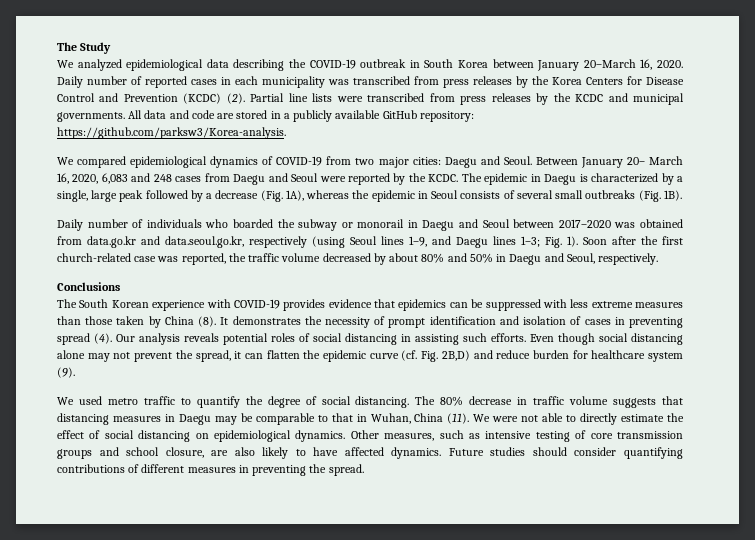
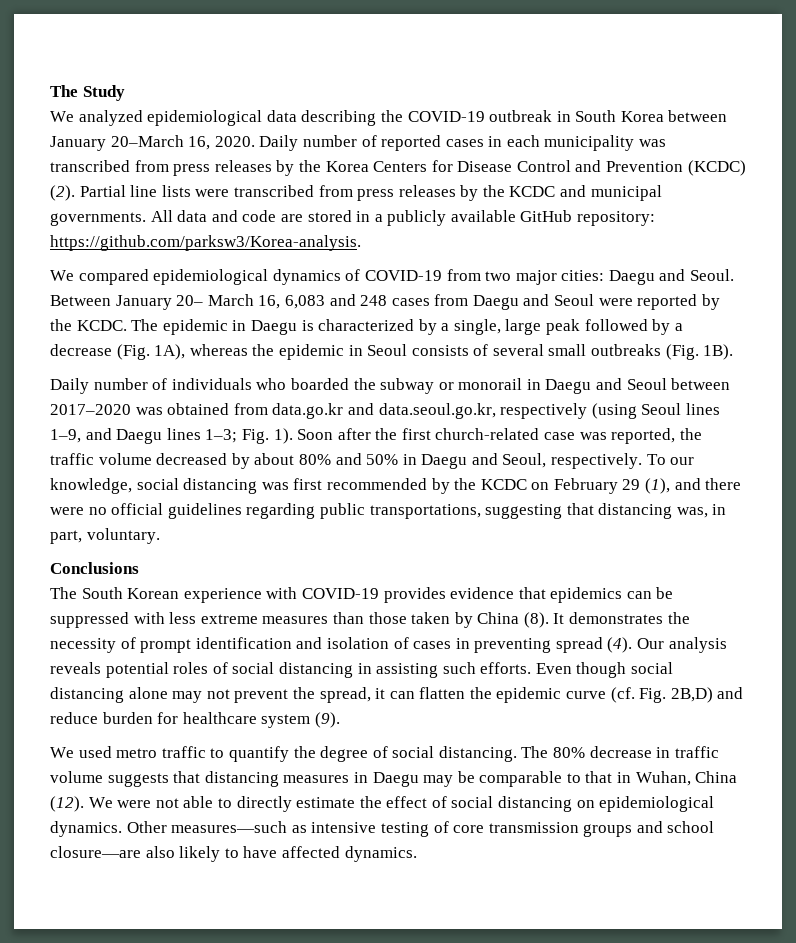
[72,174,99,184] 2020, -> (281, 302) none
(659, 259) none -> [646,454,695,465] [50,478,742,494] [50,503,727,519] [50,528,160,544] To our knowledge, social distancing was first recommended by the KCDC on February 29 (1), and there were no official guidelines regarding public transportations, suggesting that distancing was, in part, voluntary.
[447,413,470,424] (11). -> [50,796,84,812] (12).
[384,430,464,441] measures, such -> [171,821,288,833] measures—such
[165,447,229,458] closure, are -> [50,846,141,858] closure—are
[448,447,684,459] [57,464,364,476] Future studies should consider quantifying contributions of different measures in preventing the spread. -> (417, 854) none

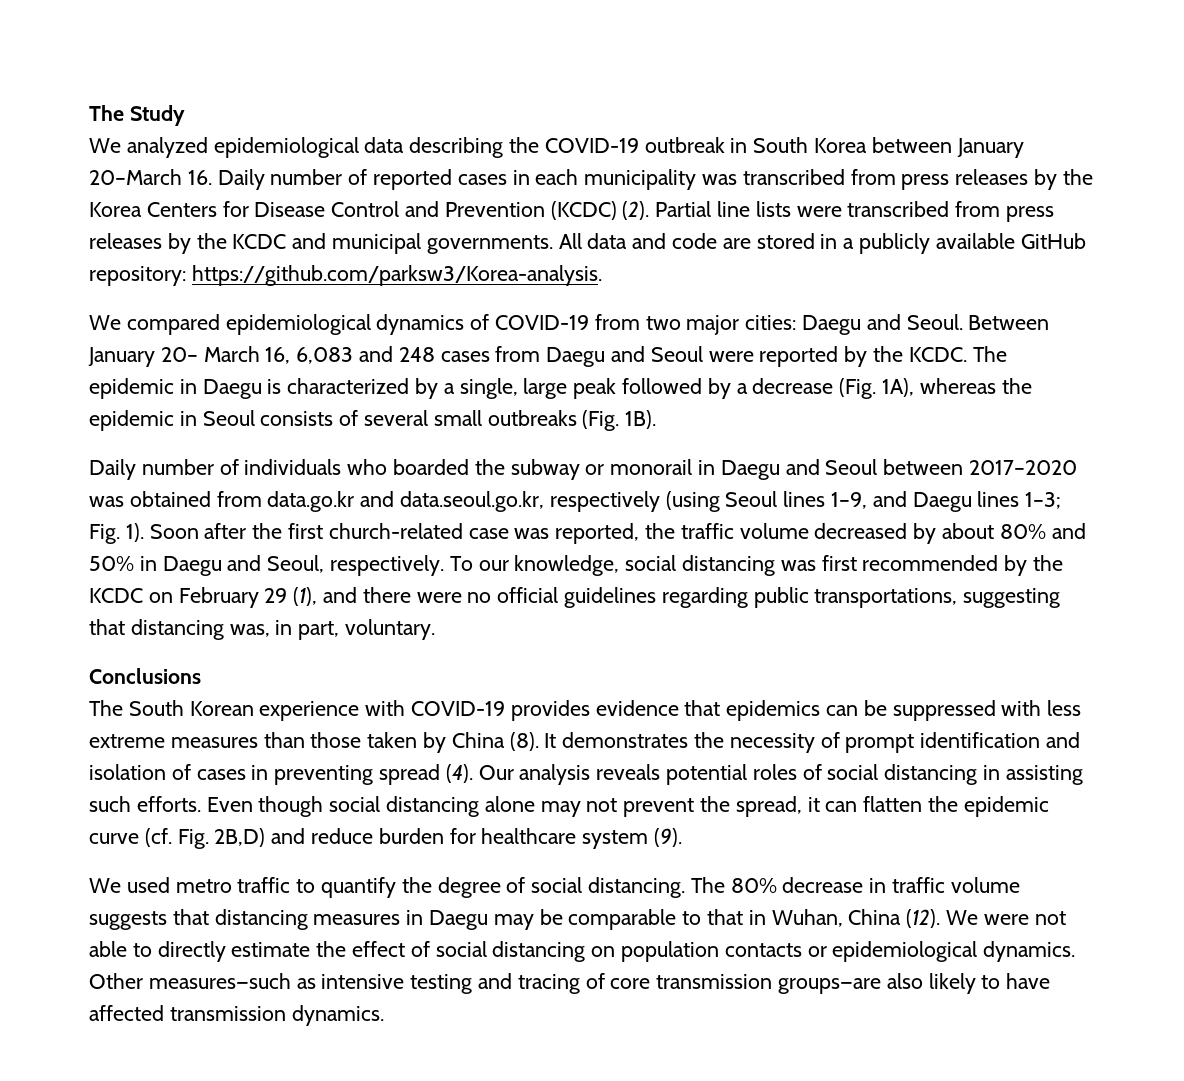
[188,136,255,150] 16, 2020. -> [187,170,212,185] 16.
(595, 804) none -> [621,941,827,962] population contacts or
(429, 829) none -> [478,973,580,994] and tracing
[583,821,715,837] [50,846,141,858] groups and school closure—are -> [778,978,882,994] groups—are
(340, 852) none -> [169,1006,286,1021] transmission

